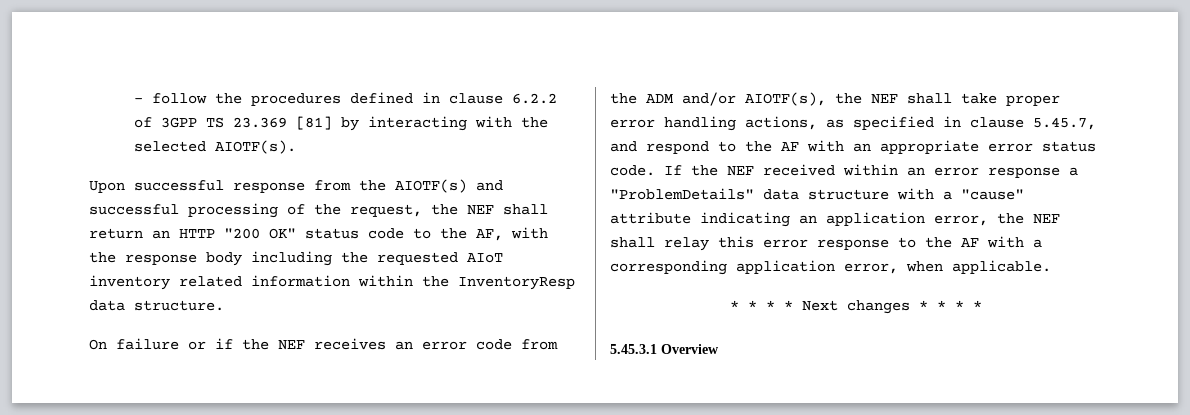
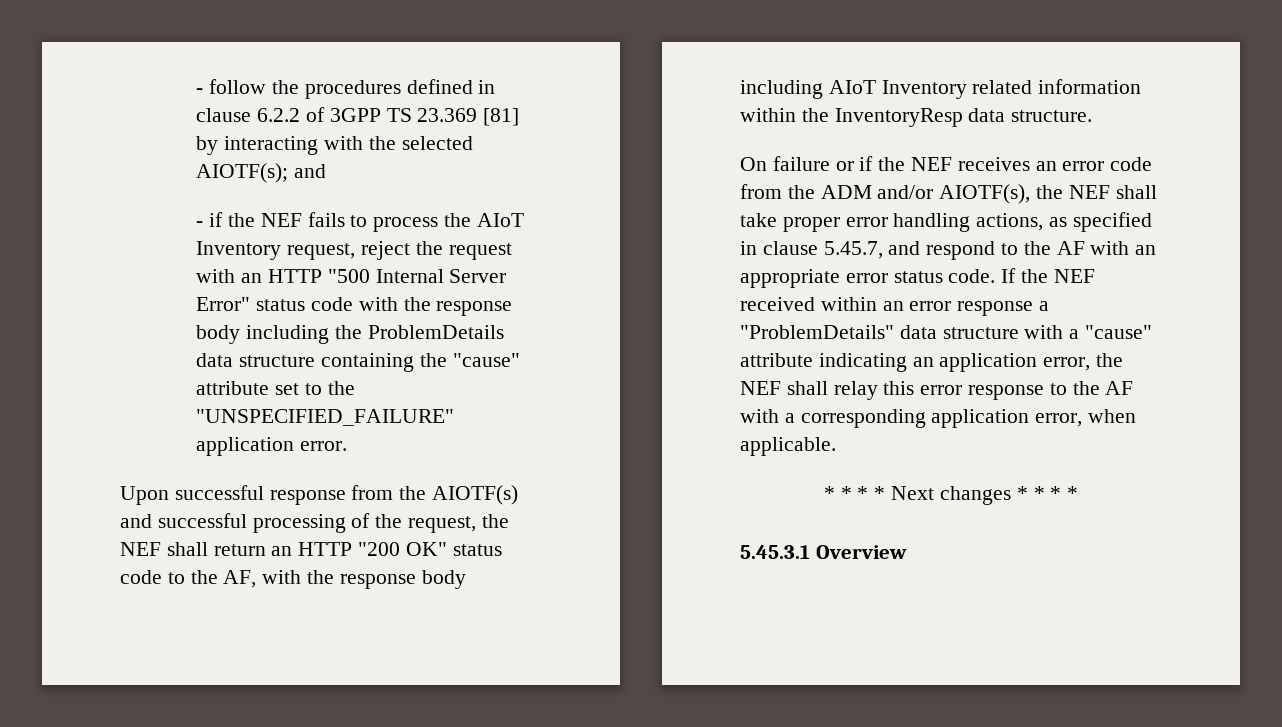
[215,140,297,154] AIOTF(s). -> [196,163,327,183] [196,212,524,232] [196,241,512,260] [196,269,507,283] [196,297,513,316] [196,325,504,344] [196,353,520,372] [196,381,355,395] [196,409,455,426] [196,437,348,456] AIOTF(s); and // - if the NEF fails to process the AIoT Inventory request, reject the request with an HTTP "500 Internal Server Error" status code with the response body including the ProblemDetails data structure containing the "cause" attribute set to the "UNSPECIFIED_FAILURE" application error.
[341,252,503,265] [89,275,170,290] the requested AIoT inventory -> [828,80,967,99] AIoT Inventory

